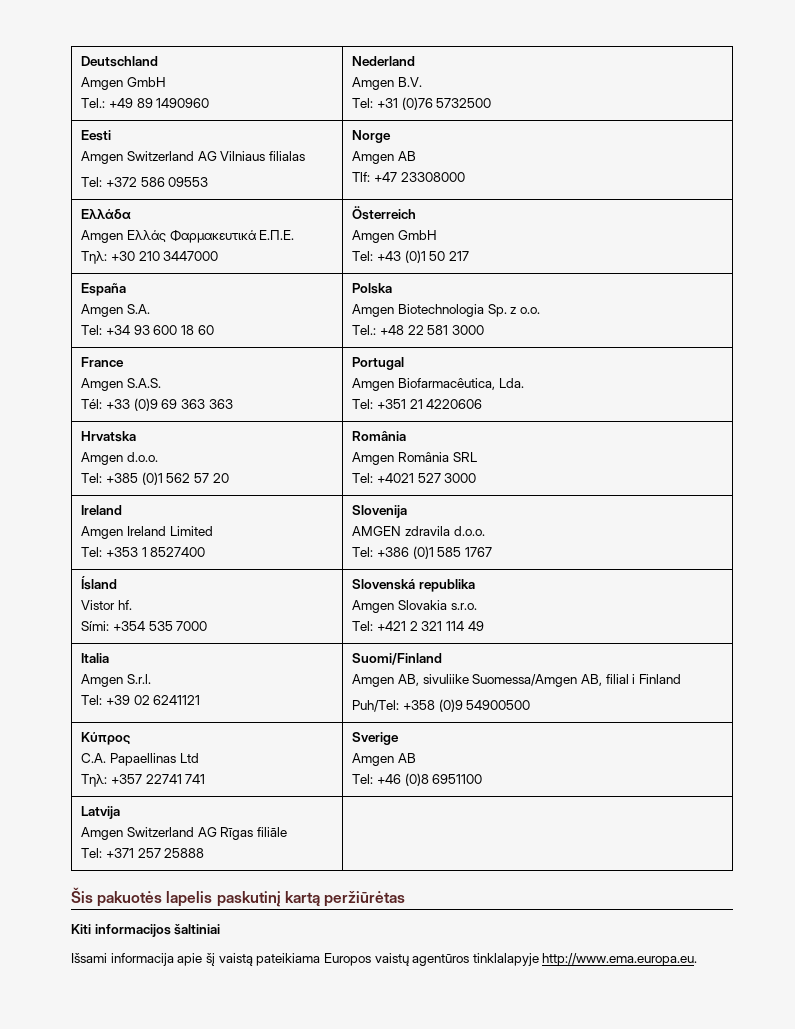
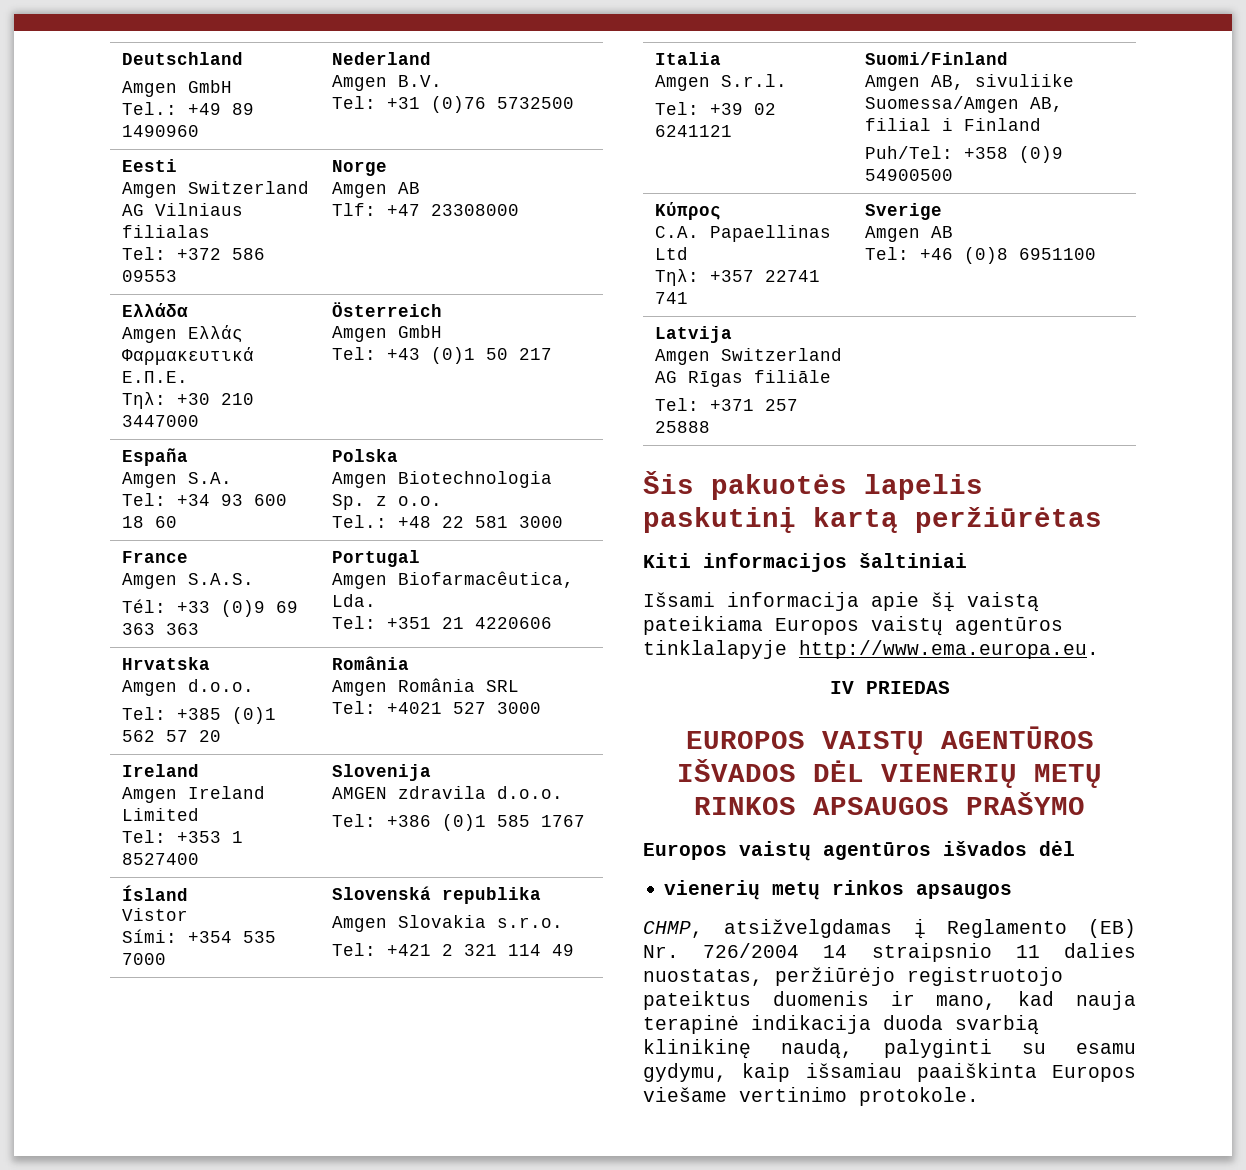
[117,600,132,610] hf. -> (188, 914) none
(698, 959) none -> [829,681,950,694] [685,726,1094,755] [677,759,1102,788] [694,792,1085,815] [643,841,1075,861] [664,880,1013,900] [643,919,1136,939] [643,943,1136,962] [643,967,1063,986] [643,991,1136,1010] [643,1015,1039,1035] [643,1039,1136,1059] [643,1063,1136,1082] [643,1087,979,1106] // IV PRIEDAS // EUROPOS VAISTŲ AGENTŪROS IŠVADOS DĖL VIENERIŲ METŲ RINKOS APSAUGOS PRAŠYMO // Europos vaistų agentūros išvados dėl // vienerių metų rinkos apsaugos // CHMP, atsižvelgdamas į Reglamento (EB) Nr. 726/2004 14 straipsnio 11 dalies nuostatas, peržiūrėjo registruotojo pateiktus duomenis ir mano, kad nauja terapinė indikacija duoda svarbią klinikinę naudą, palyginti su esamu gydymu, kaip išsamiau paaiškinta Europos viešame vertinimo protokole.

